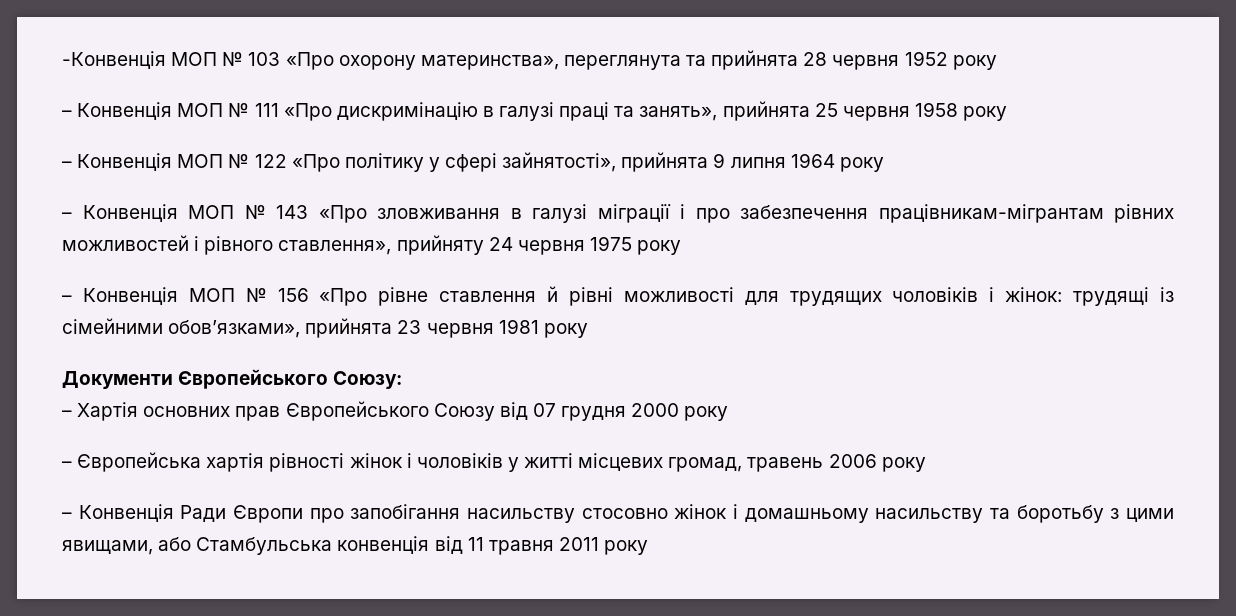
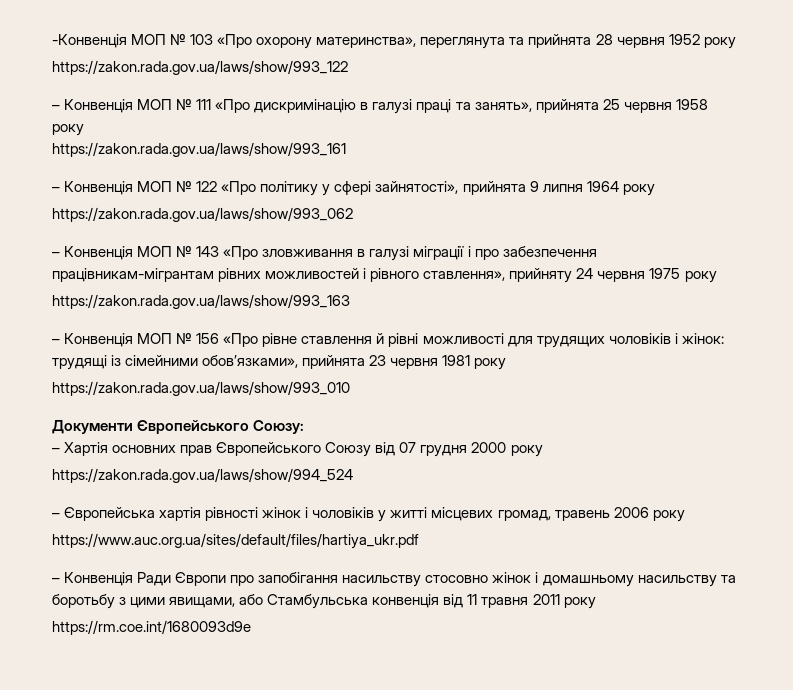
(997, 62) none -> [52,60,348,75] // https://zakon.rada.gov.ua/laws/show/993_122
(1008, 113) none -> [52,142,346,157] // https://zakon.rada.gov.ua/laws/show/993_161
(884, 164) none -> [52,207,353,222] // https://zakon.rada.gov.ua/laws/show/993_062
(682, 247) none -> [52,294,350,309] // https://zakon.rada.gov.ua/laws/show/993_163
(588, 330) none -> [52,381,350,396] // https://zakon.rada.gov.ua/laws/show/993_010
(729, 413) none -> [52,468,353,483] // https://zakon.rada.gov.ua/laws/show/994_524
(926, 464) none -> [52,533,419,549] // https://www.auc.org.ua/sites/default/files/hartiya_ukr.pdf
(649, 547) none -> [52,620,251,635] // https://rm.coe.int/1680093d9e

